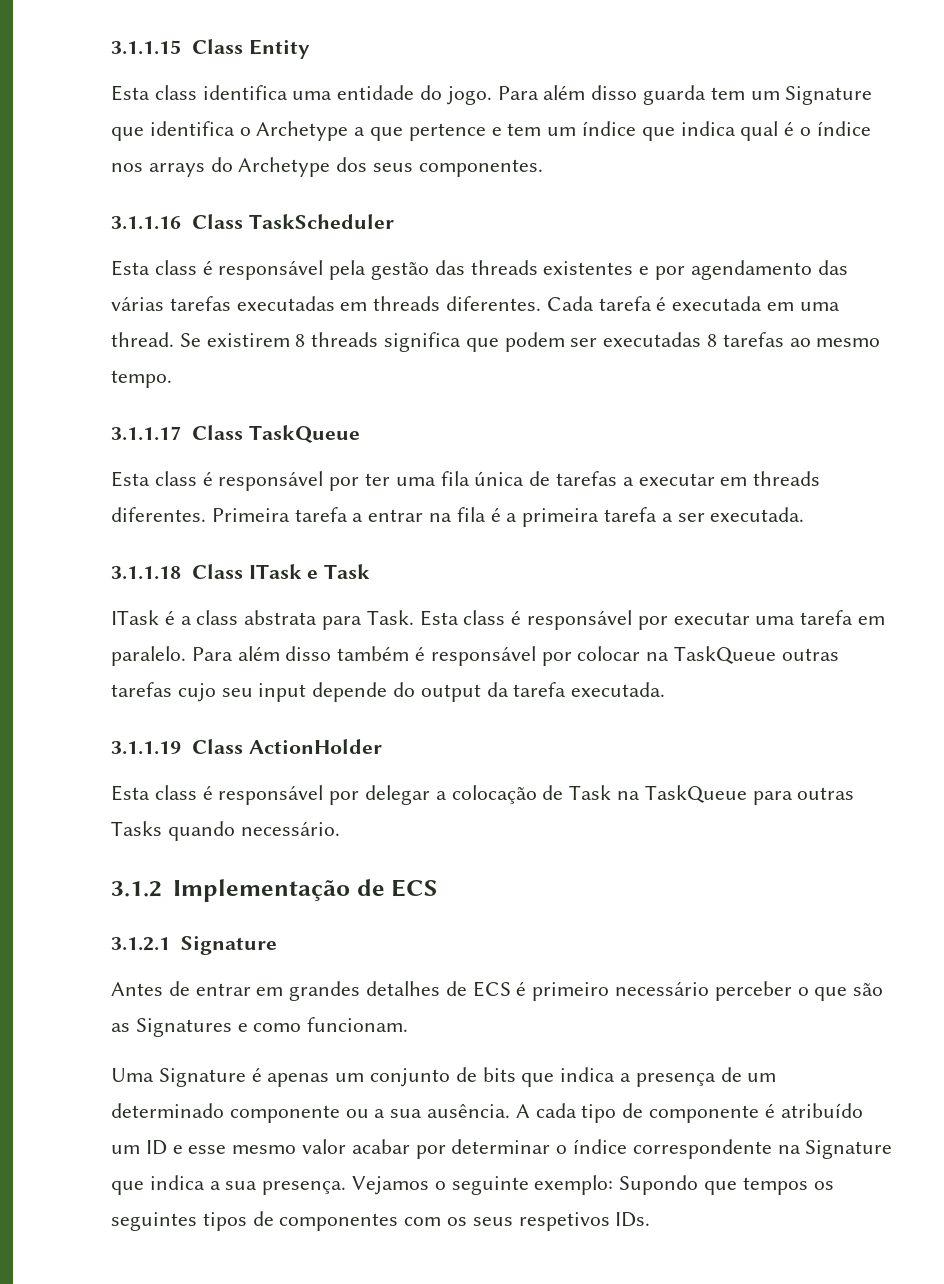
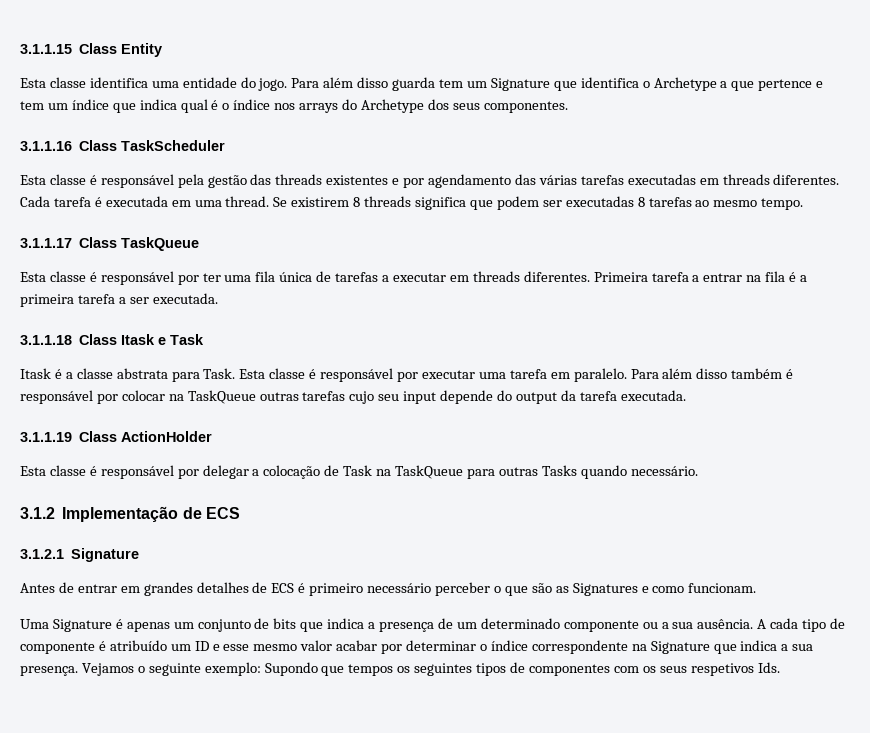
[154,85,197,100] class -> [49,77,86,88] classe
[154,260,197,275] class -> [49,174,86,185] classe
[154,471,197,486] class -> [49,271,86,282] classe
[248,564,302,579] ITask -> [121,334,156,345] Itask
[111,610,239,625] ITask é a class -> [20,368,113,379] Itask é a classe
[463,610,506,625] class -> [269,368,306,379] classe
[154,785,197,800] class -> [49,465,86,476] classe
[615,1212,651,1227] IDs. -> [757,662,780,673] Ids.

